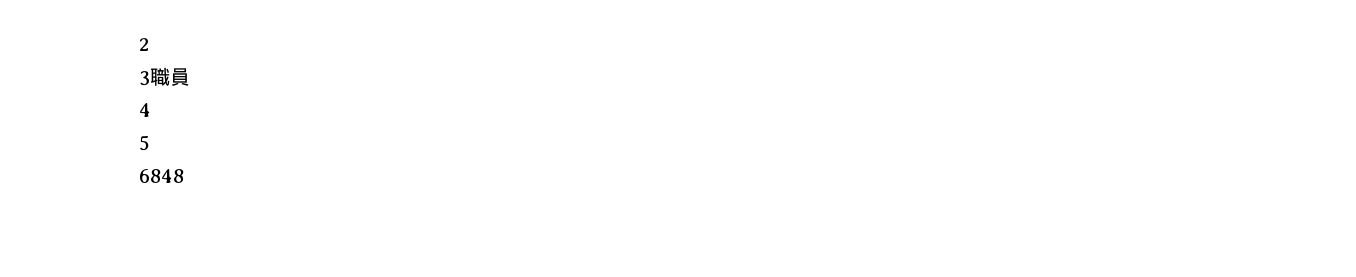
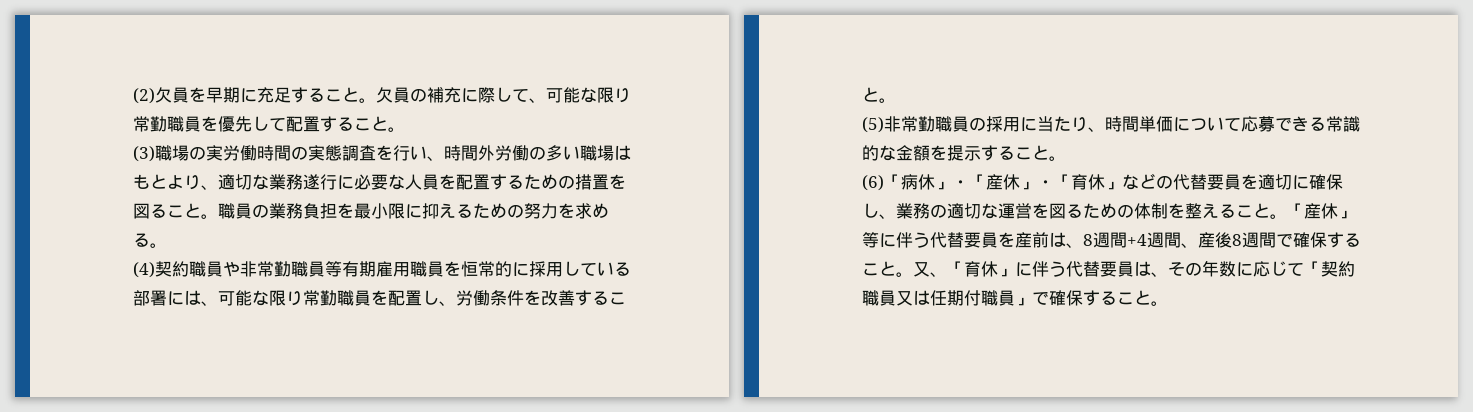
[138,38,149,51] [138,67,190,86] [138,103,151,117] [138,135,150,151] [138,169,184,183] 2 // 3職員 // 4 // 5 // 6848 -> [133,87,632,104] [133,116,406,132] [133,145,632,162] [133,174,627,190] [133,203,610,219] [133,233,168,248] [133,261,632,278] [133,290,627,306] [862,87,897,103] [862,116,1361,133] [862,145,1067,161] [862,173,1344,191] [862,203,1356,219] [862,232,1362,248] [862,260,1356,277] [862,290,1169,306] (2)欠員を早期に充足すること。欠員の補充に際して、可能な限り常勤職員を優先して配置すること。 // (3)職場の実労働時間の実態調査を行い、時間外労働の多い職場はもとより、適切な業務遂行に必要な人員を配置するための措置を図ること。職員の業務負担を最小限に抑えるための努力を求める。 // (4)契約職員や非常勤職員等有期雇用職員を恒常的に採用している部署には、可能な限り常勤職員を配置し、労働条件を改善すること。 // (5)非常勤職員の採用に当たり、時間単価について応募できる常識的な金額を提示すること。 // (6)「病休」・「産休」・「育休」などの代替要員を適切に確保し、業務の適切な運営を図るための体制を整えること。「産休」等に伴う代替要員を産前は、8週間+4週間、産後8週間で確保すること。又、「育休」に伴う代替要員は、その年数に応じて「契約職員又は任期付職員」で確保すること。

